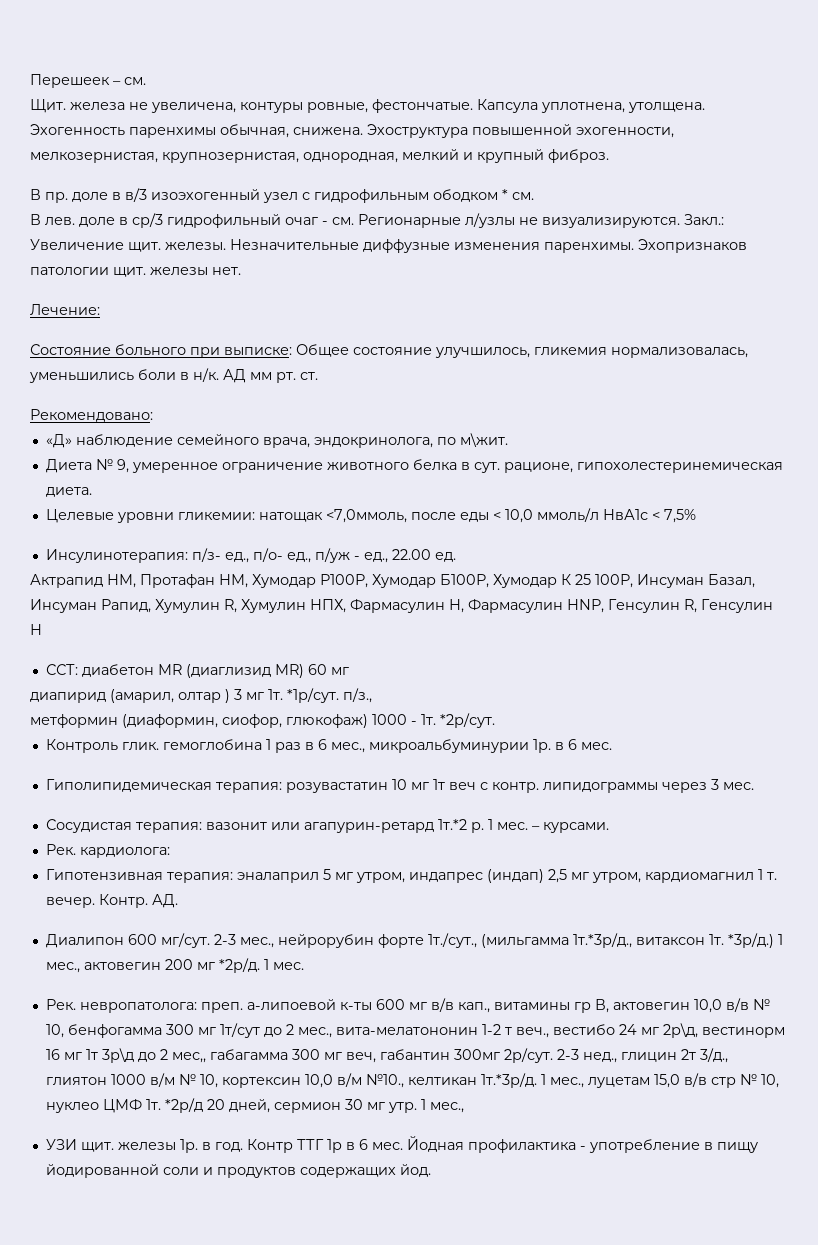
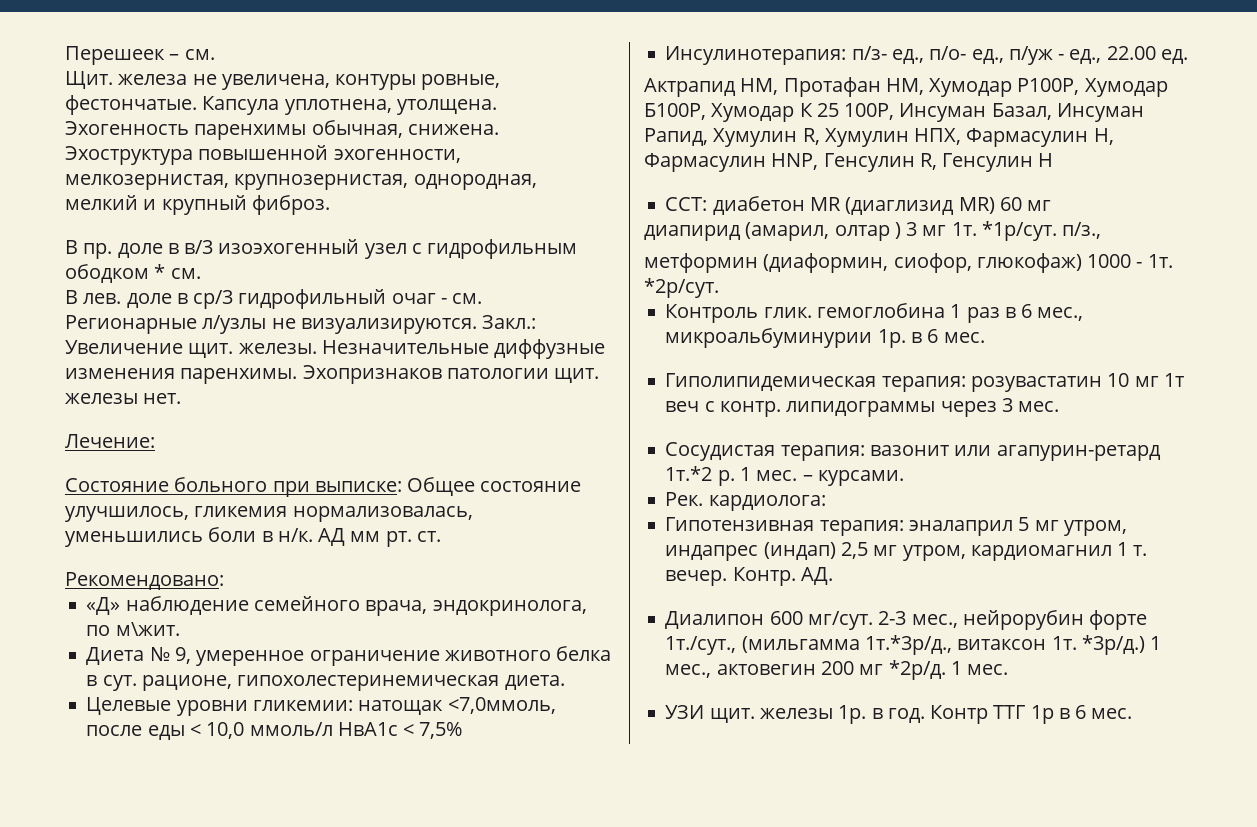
[45,998,770,1013] [45,1023,785,1038] [45,1048,728,1063] [45,1073,779,1088] [45,1098,464,1113] // Рек. невропатолога: преп. а-липоевой к-ты 600 мг в/в кап., витамины гр В, актовегин 10,0 в/в № 10, бенфогамма 300 мг 1т/сут до 2 мес., вита-мелатононин 1-2 т веч., вестибо 24 мг 2р\д, вестинорм 16 мг 1т 3р\д до 2 мес,, габагамма 300 мг веч, габантин 300мг 2р/сут. 2-3 нед., глицин 2т 3/д., глиятон 1000 в/м № 10, кортексин 10,0 в/м №10., келтикан 1т.*3р/д. 1 мес., луцетам 15,0 в/в стр № 10, нуклео ЦМФ 1т. *2р/д 20 дней, сермион 30 мг утр. 1 мес., -> (1009, 669) none
[406,1136,758,1153] [45,1164,431,1178] Йодная профилактика - употребление в пищу йодированной соли и продуктов содержащих йод. -> (1133, 713) none

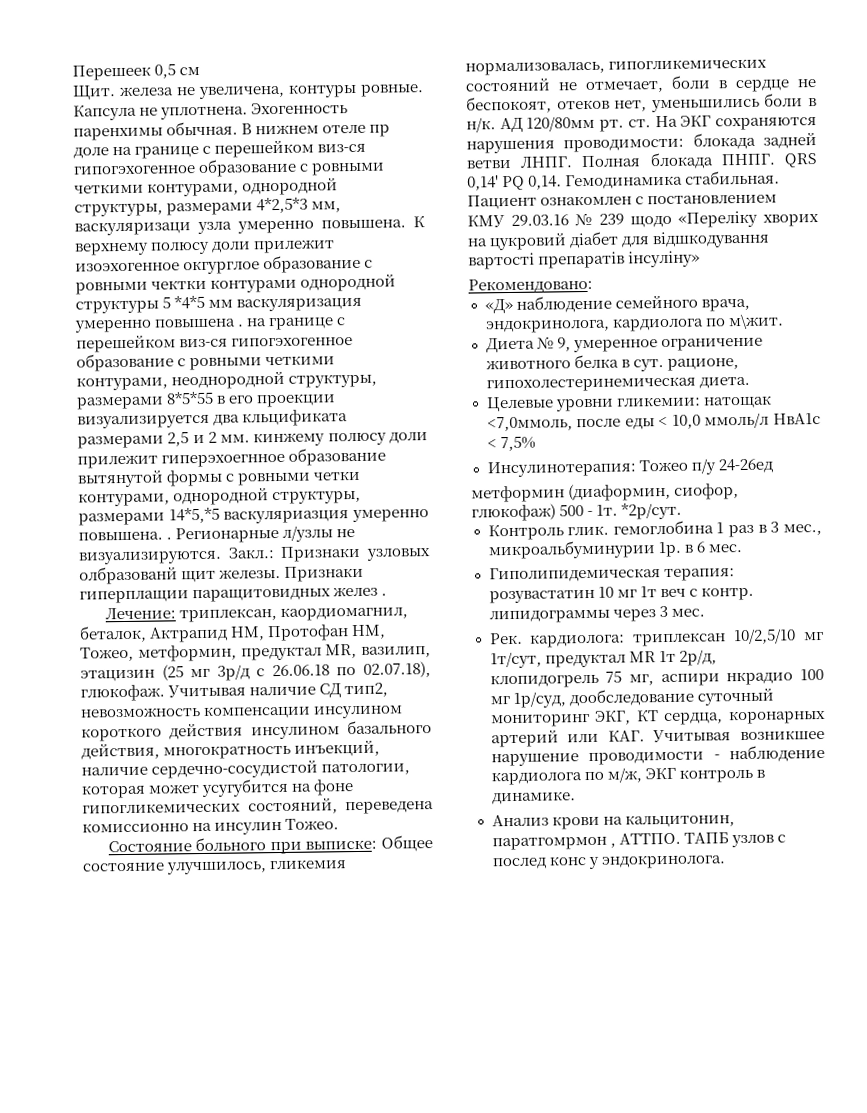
[169,49,215,60] – см. -> [154,63,201,79] 0,5 см
[421,74,501,90] [65,95,497,115] [65,120,499,140] [65,145,461,165] [65,174,537,190] [65,195,330,215] [65,239,578,259] [65,264,201,283] [65,289,483,309] ровные, фестончатые. Капсула уплотнена, утолщена. Эхогенность паренхимы обычная, снижена. Эхоструктура повышенной эхогенности, мелкозернистая, крупнозернистая, однородная, мелкий и крупный фиброз. // В пр. доле в в/3 изоэхогенный узел с гидрофильным ободком * см. // В лев. доле в ср/3 гидрофильный очаг - см. -> [360,84,424,97] [73,102,349,121] [73,121,391,141] [73,139,367,159] [73,158,386,177] [74,177,339,197] [74,196,342,217] [74,216,425,236] [74,239,336,256] [75,254,374,275] [75,273,397,295] [75,294,363,314] [74,317,347,333] [76,334,354,353] [76,353,336,372] [76,370,378,391] [76,390,337,410] [77,409,349,429] [77,431,428,449] [77,447,387,469] [77,469,362,488] [78,487,362,507] [78,506,430,526] [78,531,173,541] ровные. Капсула не уплотнена. Эхогенность паренхимы обычная. В нижнем отеле пр доле на границе с перешейком виз-ся гипогэхогенное образование с ровными четкими контурами, однородной структуры, размерами 4*2,5*3 мм, васкуляризаци узла умеренно повышена. К верхнему полюсу доли прилежит изоэхогенное окгурглое образование с ровными чектки контурами однородной структуры 5 *4*5 мм васкуляризация умеренно повышена . на границе с перешейком виз-ся гипогэхогенное образование с ровными четкими контурами, неоднородной структуры, размерами 8*5*55 в его проекции визуализируется два кльцификата размерами 2,5 и 2 мм. кинжему полюсу доли прилежит гиперэхоегнное образование вытянутой формы с ровными четки контурами, однородной структуры, размерами 14*5,*5 васкуляриазция умеренно повышена. .
[65,339,606,359] [65,365,600,384] [65,393,182,404] [65,434,155,449] Увеличение щит. железы. Незначительные диффузные изменения паренхимы. Эхопризнаков патологии щит. железы нет. // Лечение: -> [280,545,432,562] [79,565,365,585] [79,586,388,604] [104,606,408,623] [79,624,387,643] [80,643,431,662] [80,661,431,682] [80,682,389,702] [80,705,404,719] [81,720,432,742] [81,739,381,760] [81,759,411,779] [81,778,355,799] [82,797,434,815] [82,818,340,835] Признаки узловых олбразованй щит железы. Признаки гиперплащии паращитовидных желез . // Лечение: триплексан, каордиомагнил, беталок, Актрапид НМ, Протофан НМ, Тожео, метформин, предуктал MR, вазилип, этацизин (25 мг 3р/д с 26.06.18 по 02.07.18), глюкофаж. Учитывая наличие СД тип2, невозможность компенсации инсулином короткого действия инсулином базального действия, многократность инъекций, наличие сердечно-сосудистой патологии, которая может усугубится на фоне гипогликемических состояний, переведена комиссионно на инсулин Тожео.
(473, 514) none -> [608,58,768,70] [465,75,816,93] [466,96,648,114] гипогликемических состояний не отмечает, боли в сердце не беспокоят, отеков нет,
[350,531,381,542] мм -> [526,115,596,132] 120/80мм
(441, 536) none -> [654,115,817,131] [466,132,817,154] [466,152,818,170] [467,170,781,191] [467,194,778,210] [467,210,819,228] [467,230,771,251] [468,250,701,270] На ЭКГ сохраняются нарушения проводимости: блокада задней ветви ЛНПГ. Полная блокада ПНПГ. QRS 0,14' PQ 0,14. Гемодинамика стабильная. Пациент ознакомлен с постановлением КМУ 29.03.16 № 239 щодо «Перелiку хворих на цукровий дiабет для вiдшкодування вартостi препаратiв iнсулiну»
(587, 608) none -> [611,317,704,332] кардиолога
[851,46,1188,65] [644,77,1168,97] [644,103,1144,122] [644,128,1114,147] [644,153,1054,172] [665,196,1052,215] [644,221,1102,241] п/з- ед., п/о- ед., п/уж - ед., 22.00 ед. // Актрапид НМ, Протафан НМ, Хумодар Р100Р, Хумодар Б100Р, Хумодар К 25 100Р, Инсуман Базал, Инсуман Рапид, Хумулин R, Хумулин НПХ, Фармасулин Н, Фармасулин НNР, Генсулин R, Генсулин Н // ССТ: диабетон МR (диаглизид МR) 60 мг // диапирид (амарил, олтар ) 3 мг 1т. *1р/сут. п/з., -> [638,458,773,475] Тожео п/у 24-26ед
[1087,254,1132,268] 1000 -> [559,504,585,517] 500
[1021,304,1033,318] 6 -> [770,521,780,533] 3
[665,442,1161,461] [665,466,904,486] [665,492,826,511] [665,517,1127,536] [665,542,1148,561] [665,567,833,586] [665,610,1148,630] [665,635,1162,655] [665,660,1009,680] [665,705,1133,724] Сосудистая терапия: вазонит или агапурин-ретард 1т.*2 р. 1 мес. – курсами. // Рек. кардиолога: // Гипотензивная терапия: эналаприл 5 мг утром, индапрес (индап) 2,5 мг утром, кардиомагнил 1 т. вечер. Контр. АД. // Диалипон 600 мг/сут. 2-3 мес., нейрорубин форте 1т./сут., (мильгамма 1т.*3р/д., витаксон 1т. *3р/д.) 1 мес., актовегин 200 мг *2р/д. 1 мес. // УЗИ щит. железы 1р. в год. Контр ТТГ 1р в 6 мес. -> [488,628,824,648] [489,649,717,669] [489,668,824,689] [489,687,774,708] [490,709,826,728] [490,729,825,748] [490,744,825,767] [490,767,765,786] [491,791,576,805] [491,814,735,830] [491,832,786,851] [491,854,726,870] Рек. кардиолога: триплексан 10/2,5/10 мг 1т/сут, предуктал MR 1т 2р/д, клопидогрель 75 мг, аспири нкрадио 100 мг 1р/суд, дообследование суточный мониторинг ЭКГ, КТ сердца, коронарных артерий или КАГ. Учитывая возникшее нарушение проводимости - наблюдение кардиолога по м/ж, ЭКГ контроль в динамике. // Анализ крови на кальцитонин, паратгомрмон , АТТПО. ТАПБ узлов с послед конс у эндокринолога.

